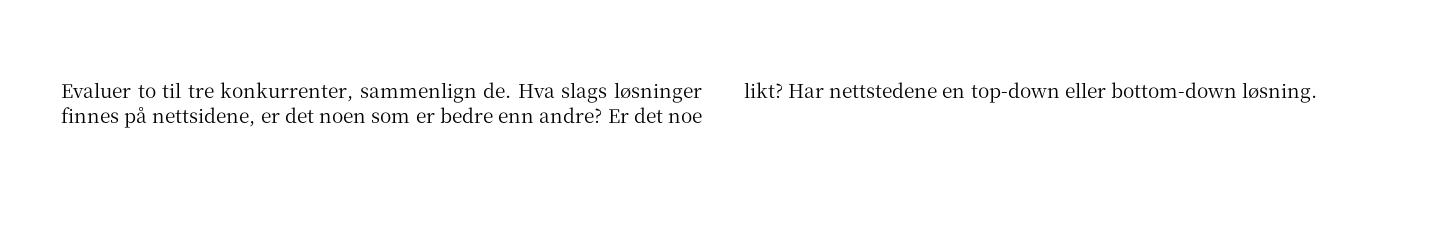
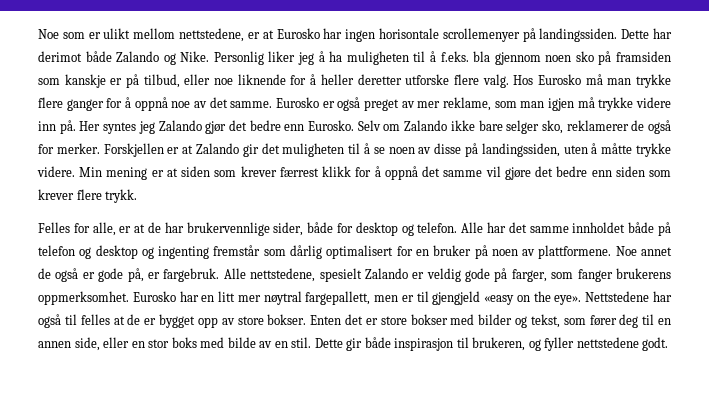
[61,82,702,103] [61,107,703,128] [744,82,1317,103] Evaluer to til tre konkurrenter, sammenlign de. Hva slags løsninger finnes på nettsidene, er det noen som er bedre enn andre? Er det noe likt? Har nettstedene en top-down eller bottom-down løsning. -> [38,28,672,42] [38,51,671,65] [38,74,671,88] [38,97,672,111] [38,120,671,134] [38,143,671,157] [37,166,671,180] [38,189,138,203] [38,222,671,236] [38,245,673,259] [38,268,672,282] [38,291,672,305] [38,314,672,328] [38,337,669,351] Noe som er ulikt mellom nettstedene, er at Eurosko har ingen horisontale scrollemenyer på landingssiden. Dette har derimot både Zalando og Nike. Personlig liker jeg å ha muligheten til å f.eks. bla gjennom noen sko på framsiden som kanskje er på tilbud, eller noe liknende for å heller deretter utforske flere valg. Hos Eurosko må man trykke flere ganger for å oppnå noe av det samme. Eurosko er også preget av mer reklame, som man igjen må trykke videre inn på. Her syntes jeg Zalando gjør det bedre enn Eurosko. Selv om Zalando ikke bare selger sko, reklamerer de også for merker. Forskjellen er at Zalando gir det muligheten til å se noen av disse på landingssiden, uten å måtte trykke videre. Min mening er at siden som krever færrest klikk for å oppnå det samme vil gjøre det bedre enn siden som krever flere trykk. // Felles for alle, er at de har brukervennlige sider, både for desktop og telefon. Alle har det samme innholdet både på telefon og desktop og ingenting fremstår som dårlig optimalisert for en bruker på noen av plattformene. Noe annet de også er gode på, er fargebruk. Alle nettstedene, spesielt Zalando er veldig gode på farger, som fanger brukerens oppmerksomhet. Eurosko har en litt mer nøytral fargepallett, men er til gjengjeld «easy on the eye». Nettstedene har også til felles at de er bygget opp av store bokser. Enten det er store bokser med bilder og tekst, som fører deg til en annen side, eller en stor boks med bilde av en stil. Dette gir både inspirasjon til brukeren, og fyller nettstedene godt.

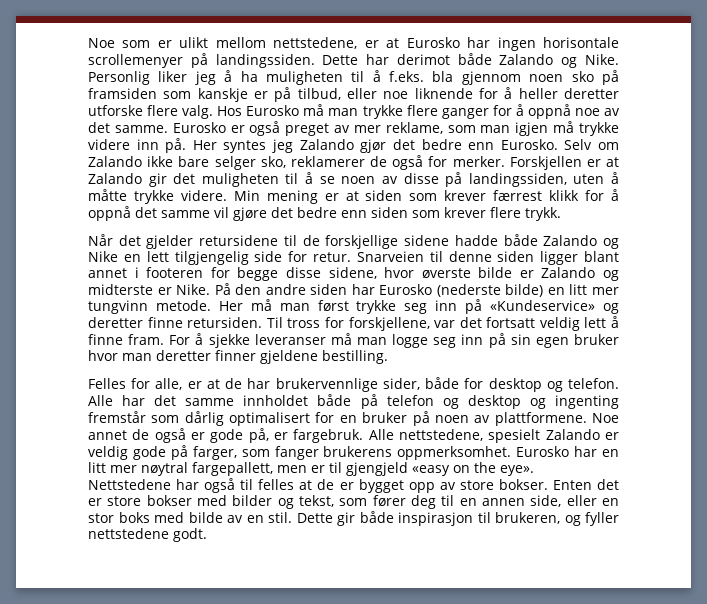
(138, 196) none -> [88,234,620,249] [88,251,619,265] [88,267,619,281] [88,283,619,297] [88,299,620,314] [88,316,619,331] [88,333,620,348] [88,350,388,364] // Når det gjelder retursidene til de forskjellige sidene hadde både Zalando og Nike en lett tilgjengelig side for retur. Snarveien til denne siden ligger blant annet i footeren for begge disse sidene, hvor øverste bilde er Zalando og midterste er Nike. På den andre siden har Eurosko (nederste bilde) en litt mer tungvinn metode. Her må man først trykke seg inn på «Kundeservice» og deretter finne retursiden. Til tross for forskjellene, var det fortsatt veldig lett å finne fram. For å sjekke leveranser må man logge seg inn på sin egen bruker hvor man deretter finner gjeldene bestilling.

